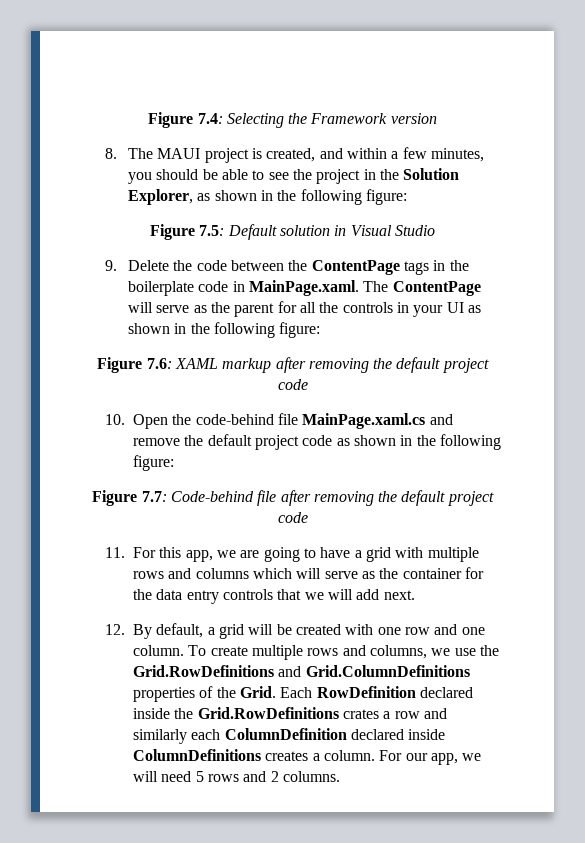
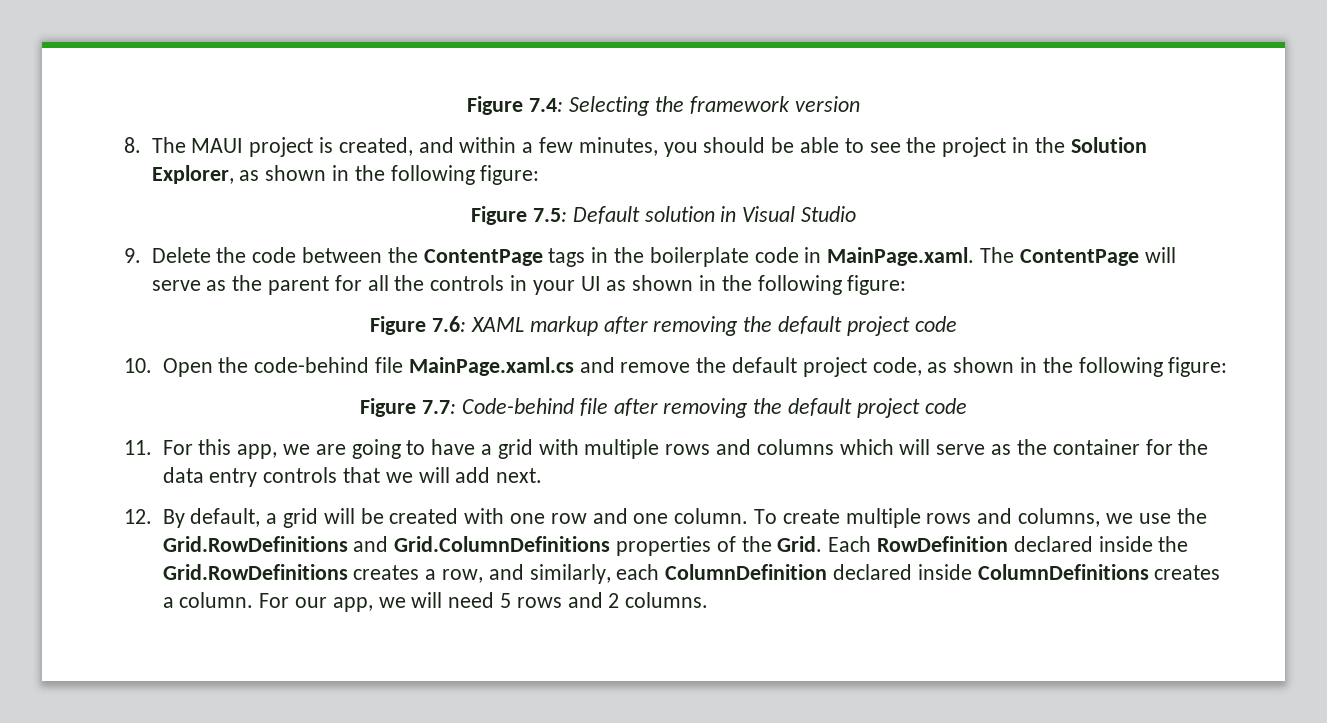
[310,113,388,124] Framework -> [689,96,790,114] framework
[302,435,333,446] code -> [872,357,922,376] code,
[342,708,447,719] [132,729,187,744] crates a row and similarly -> [353,564,611,584] creates a row, and similarly,

